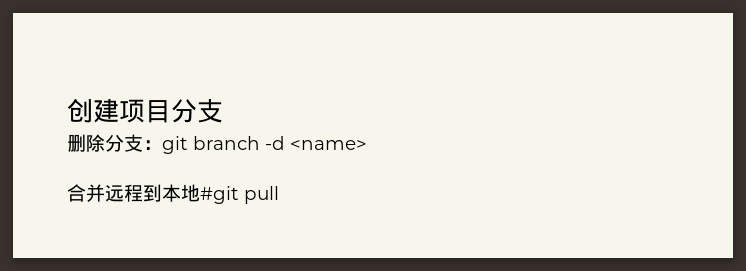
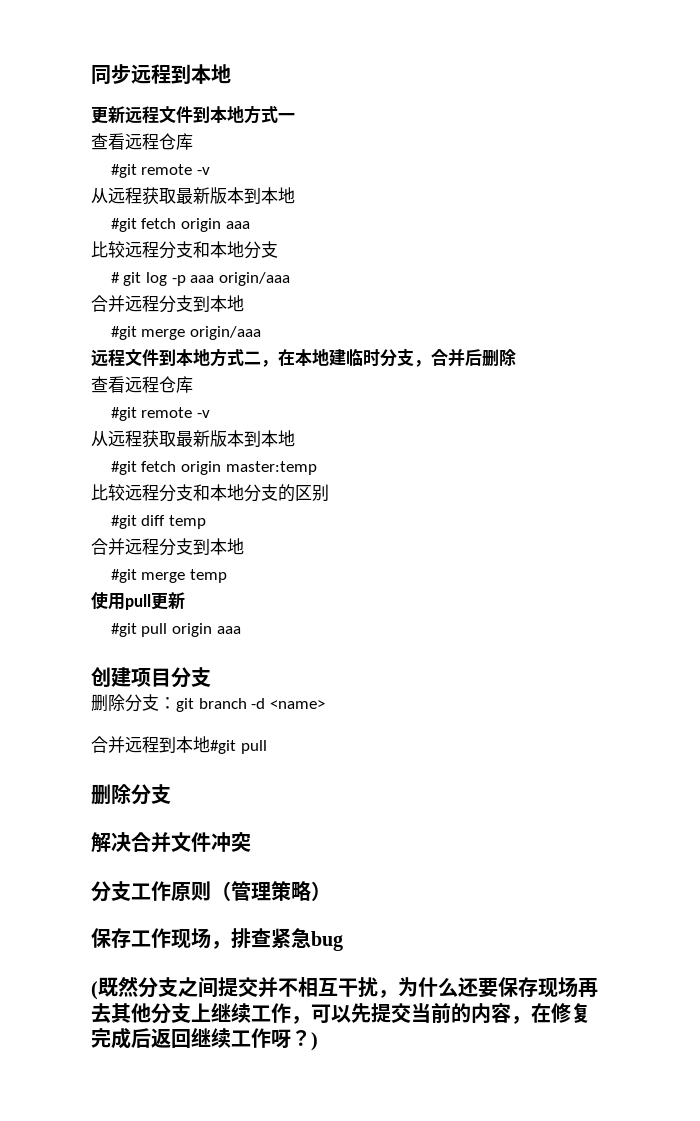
(67, 110) none -> [91,64,231,85] [91,105,295,124] [91,133,193,150] [110,164,211,178] [91,187,295,205] [110,218,250,232] [91,241,278,259] [110,272,290,286] [91,295,244,313] [110,326,262,340] [91,348,516,367] [91,376,193,393] [110,407,211,421] [91,430,295,448] [110,461,317,475] [91,484,329,502] [110,515,207,529] [91,538,244,556] [110,569,228,583] [91,592,185,610] [110,623,241,637] 同步远程到本地 // 更新远程文件到本地方式一 // 查看远程仓库 // #git remote -v // 从远程获取最新版本到本地 // #git fetch origin aaa // 比较远程分支和本地分支 // # git log -p aaa origin/aaa // 合并远程分支到本地 // #git merge origin/aaa // 远程文件到本地方式二，在本地建临时分支，合并后删除 // 查看远程仓库 // #git remote -v // 从远程获取最新版本到本地 // #git fetch origin master:temp // 比较远程分支和本地分支的区别 // #git diff temp // 合并远程分支到本地 // #git merge temp // 使用pull更新 // #git pull origin aaa //
(279, 195) none -> [91,784,171,805] [91,832,251,853] [91,880,331,902] [91,928,343,951] [91,976,598,1000] [91,1002,591,1024] [91,1027,318,1051] // 删除分支 // 解决合并文件冲突 // 分支工作原则（管理策略） // 保存工作现场，排查紧急bug // (既然分支之间提交并不相互干扰，为什么还要保存现场再去其他分支上继续工作，可以先提交当前的内容，在修复完成后返回继续工作呀？)

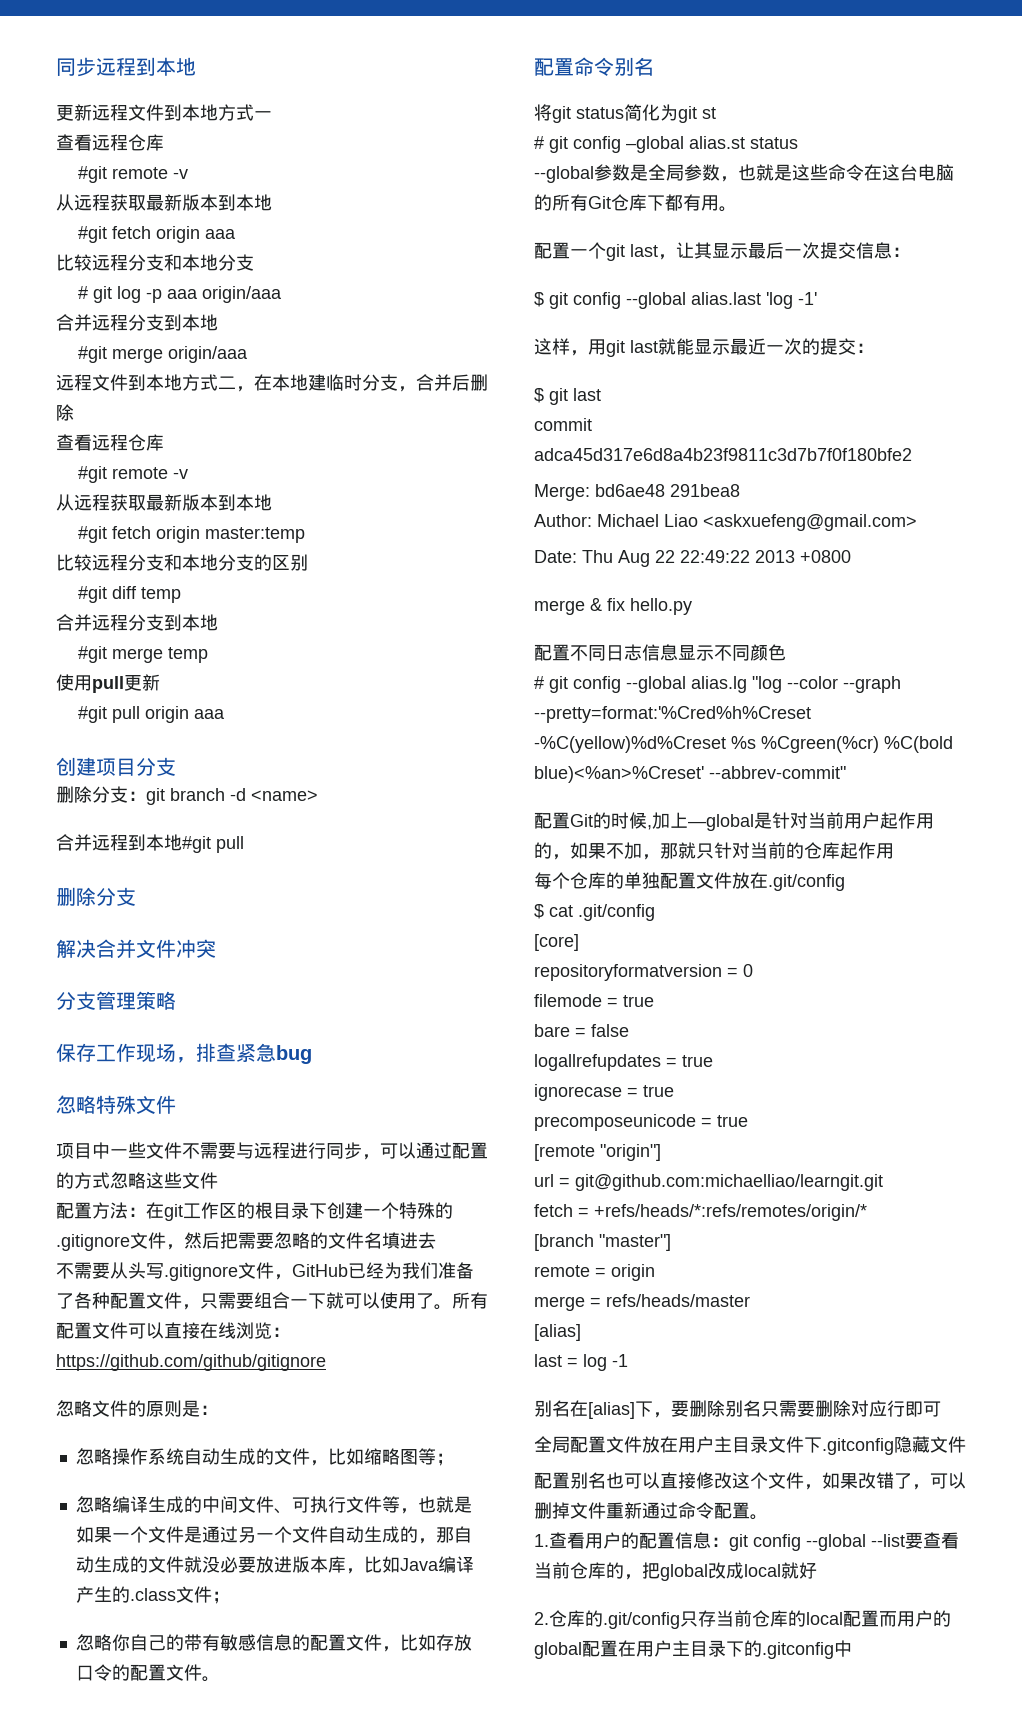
[131,881,231,901] 工作原则（ -> (96, 1000) none
[311,881,331,901] ） -> (176, 1000) none
[91,976,598,1000] [91,1002,591,1024] [91,1027,318,1051] (既然分支之间提交并不相互干扰，为什么还要保存现场再去其他分支上继续工作，可以先提交当前的内容，在修复完成后返回继续工作呀？) -> [56,1095,176,1115] [56,1142,488,1160] [56,1172,218,1189] [56,1202,453,1221] [56,1232,436,1251] [56,1262,474,1281] [56,1292,488,1310] [56,1322,290,1339] [56,1354,326,1371] [56,1400,218,1417] [75,1448,454,1466] [75,1496,472,1514] [75,1526,472,1544] [75,1556,474,1574] [75,1586,230,1604] [75,1634,472,1652] [75,1664,220,1682] [534,57,654,76] [534,104,716,123] [534,136,798,153] [534,164,954,183] [534,194,737,212] [534,242,910,261] [534,292,817,309] [534,338,874,357] [534,388,601,405] [534,418,592,431] [534,448,912,461] [534,484,740,501] [534,514,917,531] [534,550,851,567] [534,598,692,615] [534,644,786,661] [534,676,901,693] [534,706,811,723] [534,736,953,753] [534,766,846,783] [534,812,934,831] [534,842,894,860] [534,872,845,891] [534,904,655,921] [534,934,579,951] [534,964,753,981] [534,994,654,1007] [534,1024,629,1037] [534,1054,713,1071] [534,1084,674,1101] [534,1114,748,1131] [534,1144,661,1161] [534,1174,883,1191] [534,1204,867,1221] [534,1234,671,1251] [534,1264,655,1281] [534,1294,750,1311] [534,1324,581,1341] [534,1354,628,1371] [534,1400,941,1419] [534,1436,966,1455] [534,1472,966,1490] [534,1502,768,1520] [534,1532,959,1551] [534,1562,817,1581] [534,1610,951,1629] [534,1640,852,1659] 忽略特殊文件 // 项目中一些文件不需要与远程进行同步，可以通过配置的方式忽略这些文件 // 配置方法：在git工作区的根目录下创建一个特殊的.gitignore文件，然后把需要忽略的文件名填进去 // 不需要从头写.gitignore文件，GitHub已经为我们准备了各种配置文件，只需要组合一下就可以使用了。所有配置文件可以直接在线浏览：https://github.com/github/gitignore // 忽略文件的原则是： // 忽略操作系统自动生成的文件，比如缩略图等； // 忽略编译生成的中间文件、可执行文件等，也就是如果一个文件是通过另一个文件自动生成的，那自动生成的文件就没必要放进版本库，比如Java编译产生的.class文件； // 忽略你自己的带有敏感信息的配置文件，比如存放口令的配置文件。 // 配置命令别名 // 将git status简化为git st // # git config –global alias.st status // --global参数是全局参数，也就是这些命令在这台电脑的所有Git仓库下都有用。 // 配置一个git last，让其显示最后一次提交信息： // $ git config --global alias.last 'log -1' // 这样，用git last就能显示最近一次的提交： // $ git last // commit adca45d317e6d8a4b23f9811c3d7b7f0f180bfe2 // Merge: bd6ae48 291bea8 // Author: Michael Liao <askxuefeng@gmail.com> // Date: Thu Aug 22 22:49:22 2013 +0800 // merge & fix hello.py // 配置不同日志信息显示不同颜色 // # git config --global alias.lg "log --color --graph --pretty=format:'%Cred%h%Creset -%C(yellow)%d%Creset %s %Cgreen(%cr) %C(bold blue)<%an>%Creset' --abbrev-commit" // 配置Git的时候,加上—global是针对当前用户起作用的，如果不加，那就只针对当前的仓库起作用 // 每个仓库的单独配置文件放在.git/config // $ cat .git/config // [core] // repositoryformatversion = 0 // filemode = true // bare = false // logallrefupdates = true // ignorecase = true // precomposeunicode = true // [remote "origin"] // url = git@github.com:michaelliao/learngit.git // fetch = +refs/heads/*:refs/remotes/origin/* // [branch "master"] // remote = origin // merge = refs/heads/master // [alias] // last = log -1 // 别名在[alias]下，要删除别名只需要删除对应行即可 // 全局配置文件放在用户主目录文件下.gitconfig隐藏文件 // 配置别名也可以直接修改这个文件，如果改错了，可以删掉文件重新通过命令配置。 // 1.查看用户的配置信息：git config --global --list要查看当前仓库的，把global改成local就好 // 2.仓库的.git/config只存当前仓库的local配置而用户的global配置在用户主目录下的.gitconfig中

